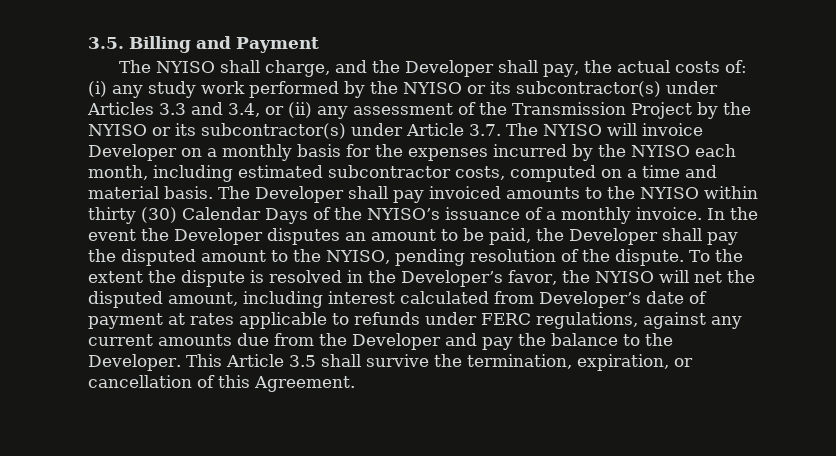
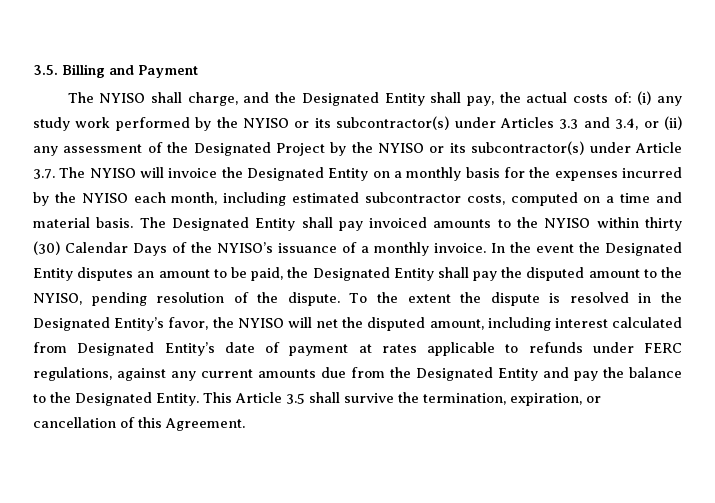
[405,60,495,77] Developer -> [301,92,425,106] Designated Entity
[512,102,626,115] Transmission -> [193,142,271,156] Designated
[88,144,177,161] Developer -> [221,167,369,181] the Designated Entity
[255,186,344,203] Developer -> [171,217,296,231] Designated Entity
[174,228,263,245] Developer -> [605,242,682,256] [33,268,73,281] Designated Entity
[569,228,658,245] Developer -> [312,267,434,281] Designated Entity
[401,270,503,287] Developer’s -> [33,317,165,331] Designated Entity’s
[539,291,641,308] Developer’s -> [77,342,215,356] Designated Entity’s
[352,333,441,350] Developer -> [416,367,538,381] Designated Entity
[88,354,181,371] Developer. -> [75,392,199,406] Designated Entity.

